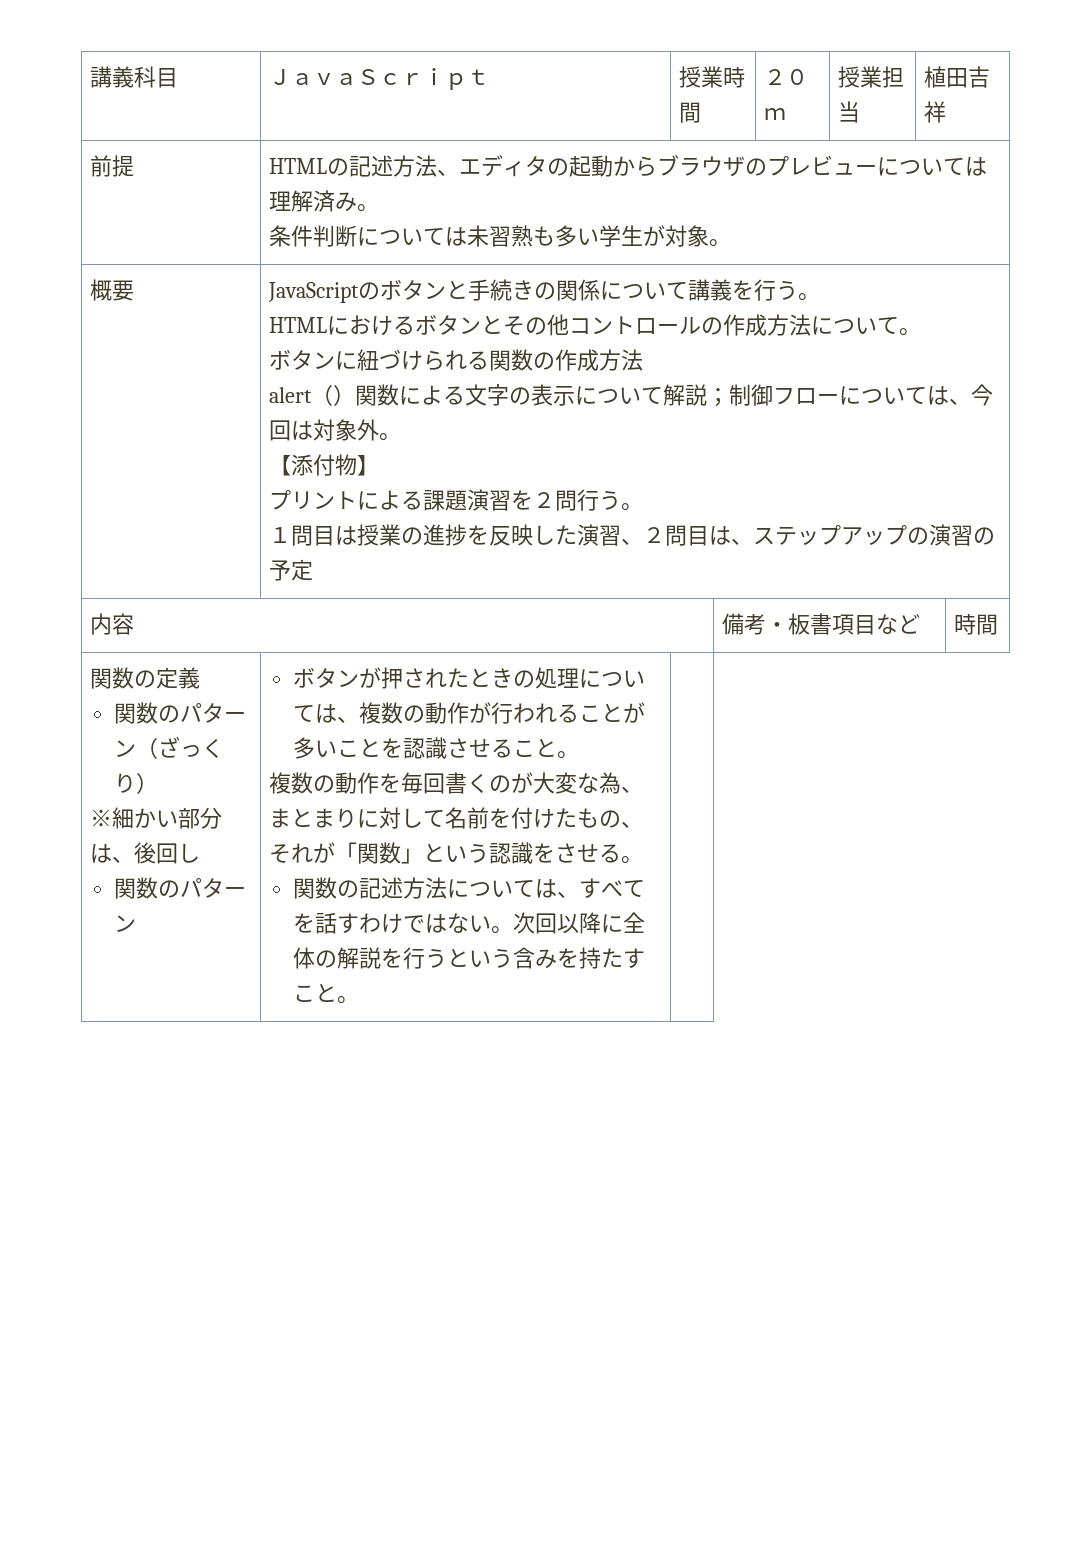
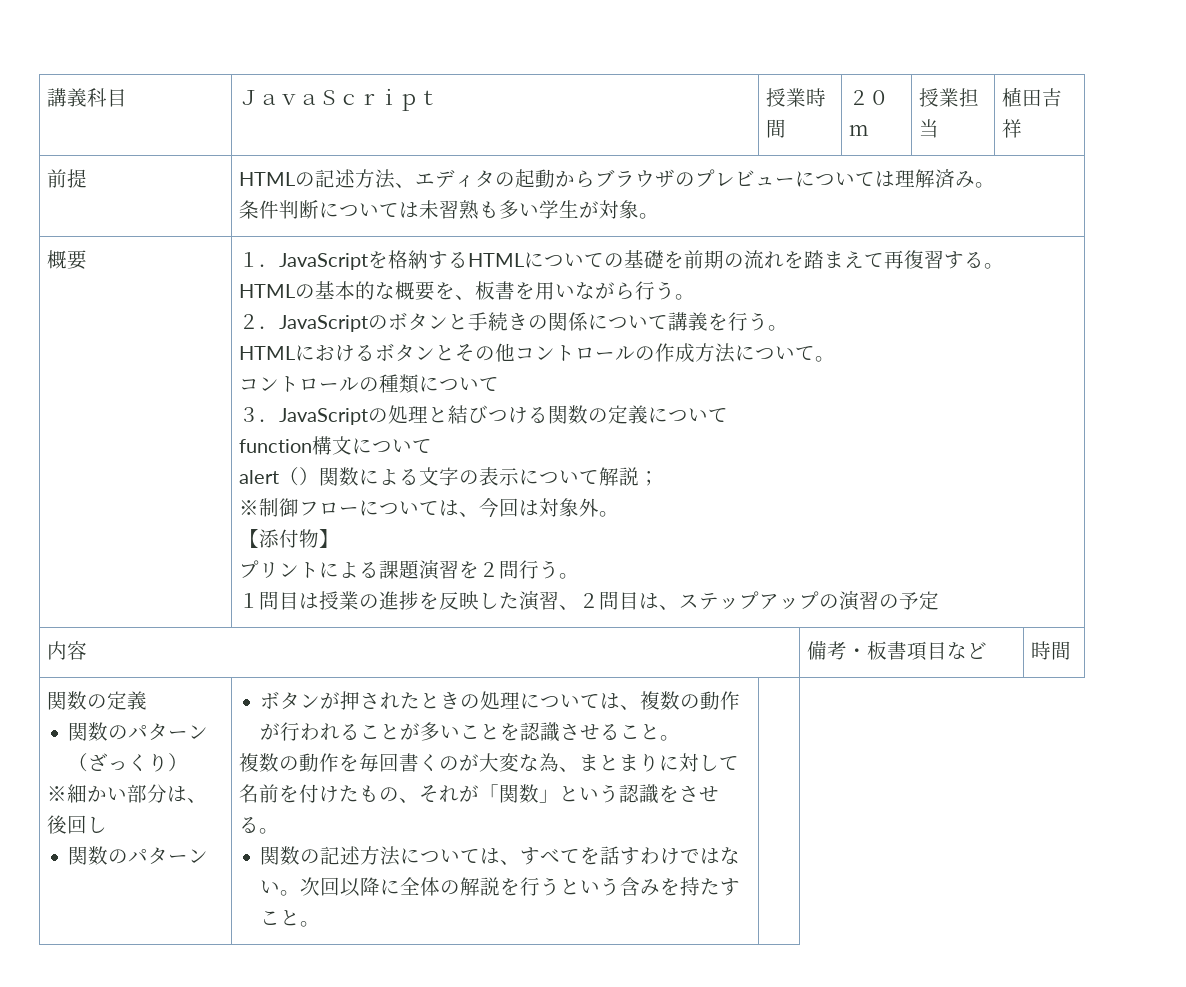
(134, 290) none -> [238,250,1004,270] [238,281,695,301] [238,314,279,329] １．JavaScriptを格納するHTMLについての基礎を前期の流れを踏まえて再復習する。 // HTMLの基本的な概要を、板書を用いながら行う。 // ２．
[268,349,643,371] ボタンに紐づけられる関数の作成方法 -> [238,374,499,394] [238,405,728,425] [238,436,432,455] コントロールの種類について // ３．JavaScriptの処理と結びつける関数の定義について // function構文について
(729, 397) none -> [238,500,259,515] // ※

